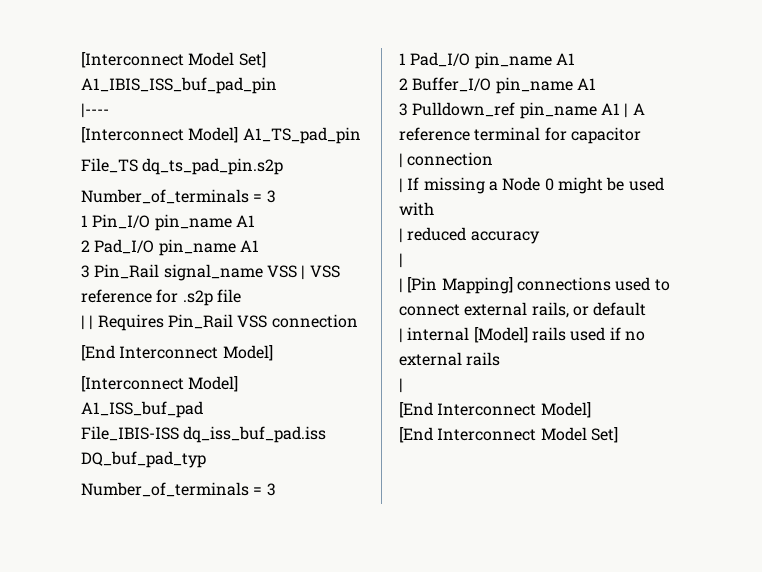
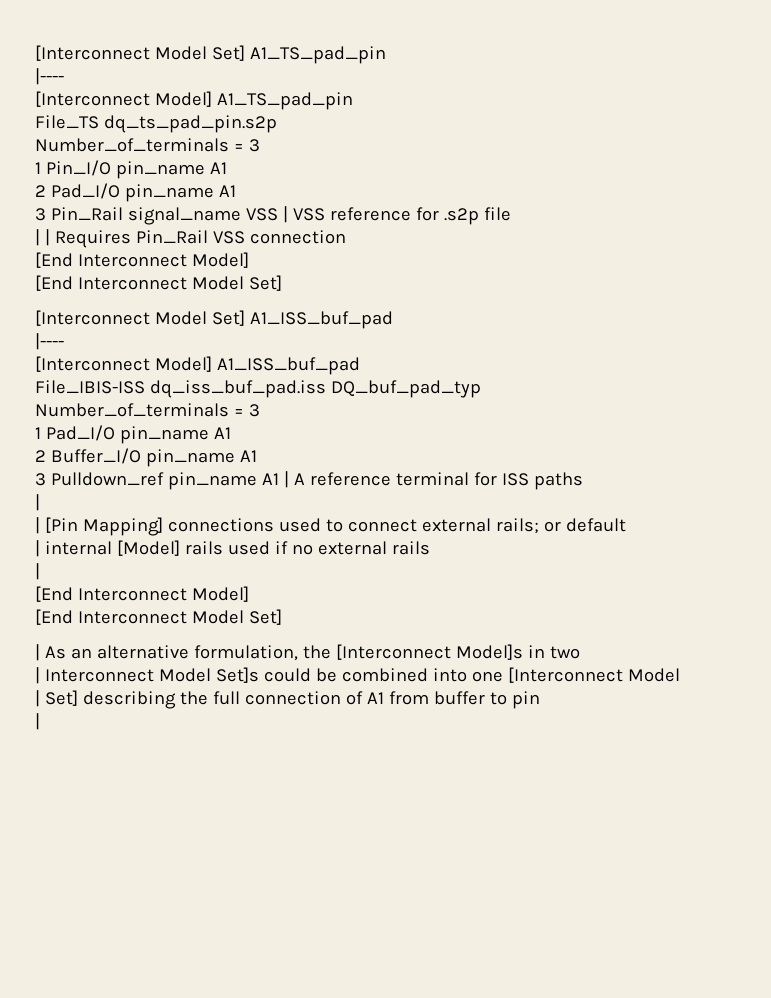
[81,52,266,68] [81,77,277,94] [Interconnect Model Set] A1_IBIS_ISS_buf_pad_pin -> [35,45,386,64] [Interconnect Model Set] A1_TS_pad_pin
(273, 353) none -> [35,275,282,291] [35,310,393,329] [35,333,64,350] // [End Interconnect Model Set] // [Interconnect Model Set] A1_ISS_buf_pad // |----
[570,127,641,144] [399,152,494,168] [399,177,664,194] [399,202,434,216] [399,227,540,244] capacitor // | connection // | If missing a Node 0 might be used with // | reduced accuracy -> [501,472,583,490] ISS paths
[531,302,569,318] rails, -> [495,518,539,534] rails;
(618, 435) none -> [35,644,580,661] [35,667,680,684] [35,690,540,709] [35,713,40,730] // | As an alternative formulation, the [Interconnect Model]s in two // | Interconnect Model Set]s could be combined into one [Interconnect Model // | Set] describing the full connection of A1 from buffer to pin // |

